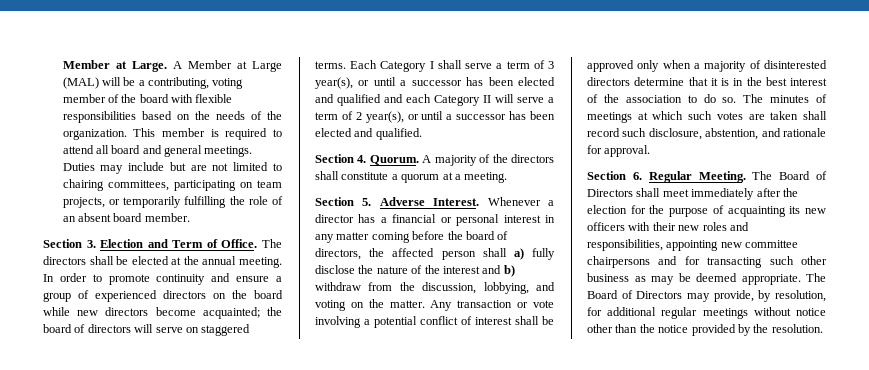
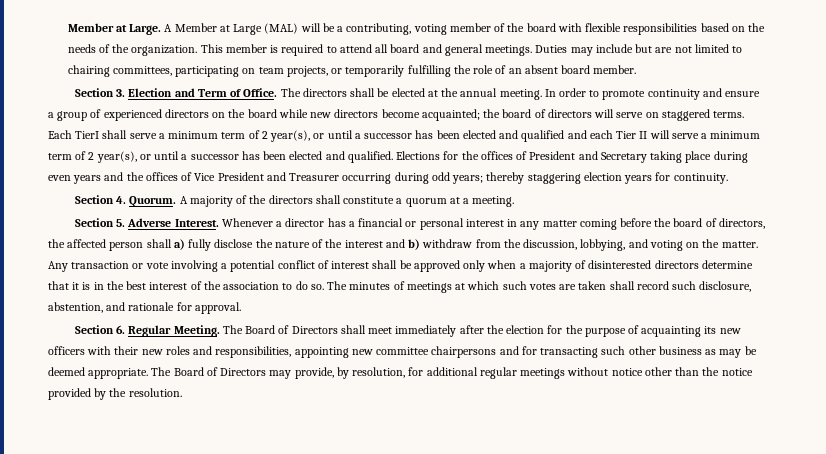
[380,61,434,72] Category I -> [75,131,100,139] TierI
[506,60,554,69] term of 3 -> [168,130,268,139] minimum term of 2
[434,95,480,106] Category -> [616,131,637,139] Tier
(554, 100) none -> [710,131,761,139] minimum
(422, 134) none -> [396,151,748,163] [48,172,728,184] Elections for the offices of President and Secretary taking place during even years and the offices of Vice President and Treasurer occurring during odd years; thereby staggering election years for continuity.

